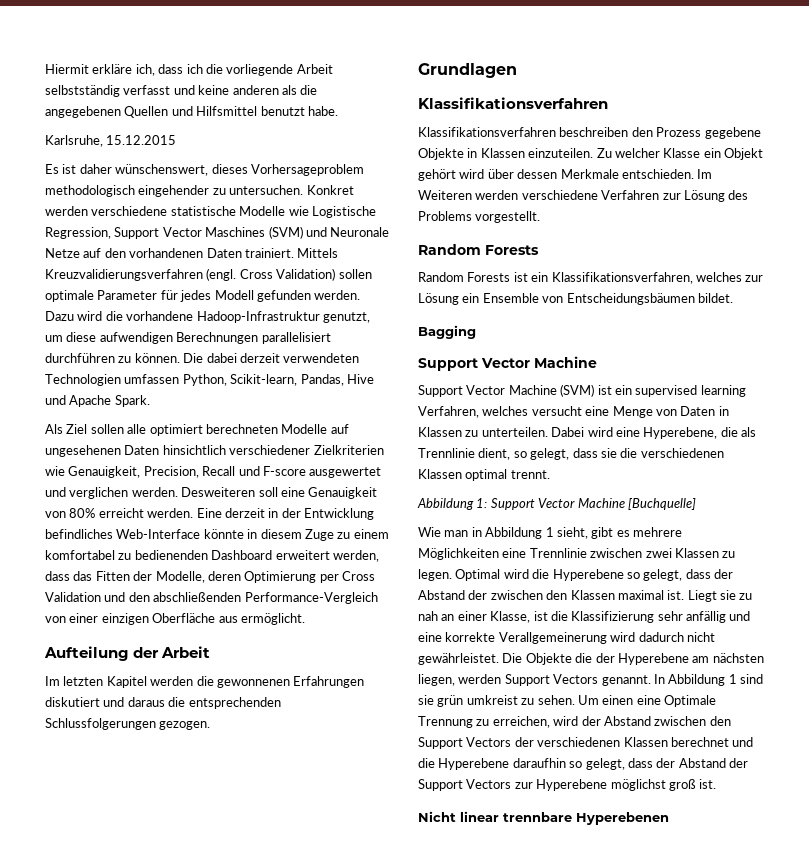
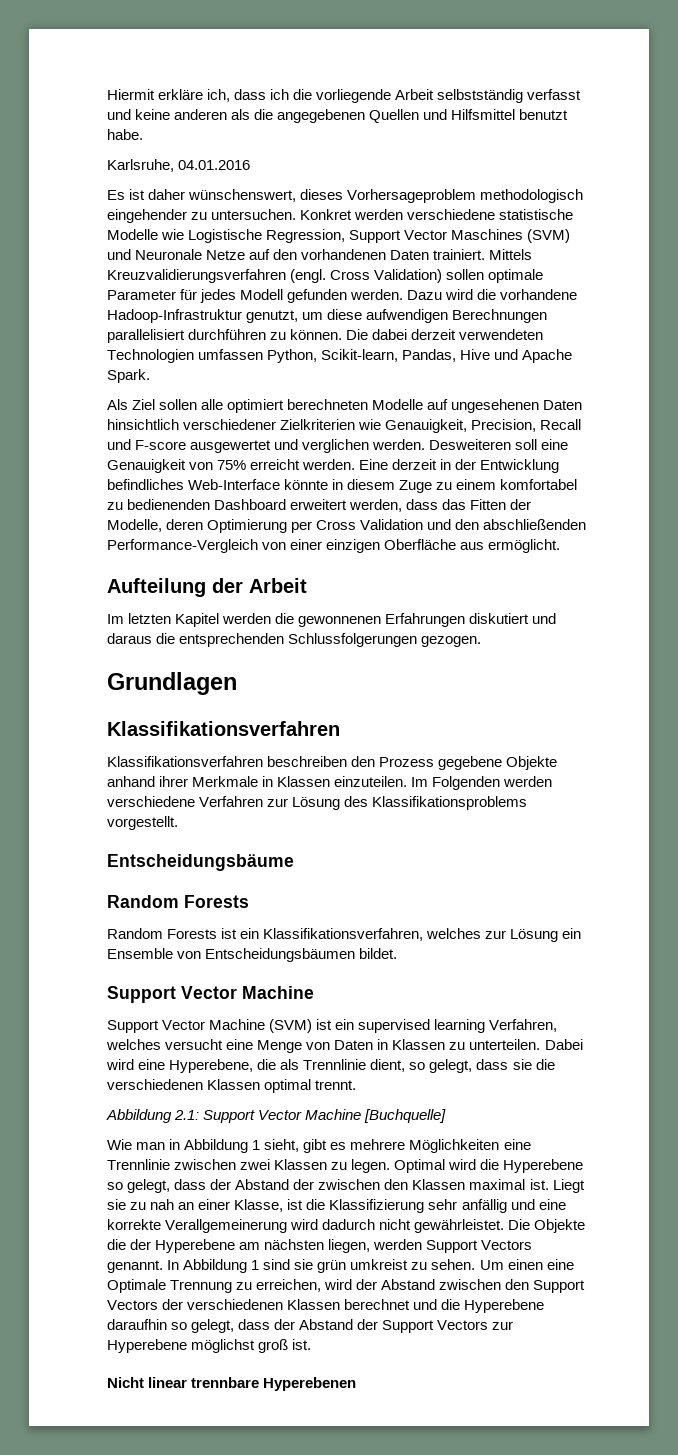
[106,135,177,145] 15.12.2015 -> [178,160,251,170] 04.01.2016
[69,508,96,518] 80% -> [217,460,247,470] 75%
[467,148,763,160] [418,169,713,181] [418,190,472,200] in Klassen einzuteilen. Zu welcher Klasse ein Objekt gehört wird über dessen Merkmale entschieden. Im Weiteren -> [107,776,501,790] anhand ihrer Merkmale in Klassen einzuteilen. Im Folgenden
[418,211,472,221] Problems -> [372,796,528,810] Klassifikationsproblems
(541, 217) none -> [107,854,294,871] // Entscheidungsbäume
[418,325,476,339] // Bagging -> (398, 953) none
[476,498,488,508] 1: -> [174,1110,200,1120] 2.1:

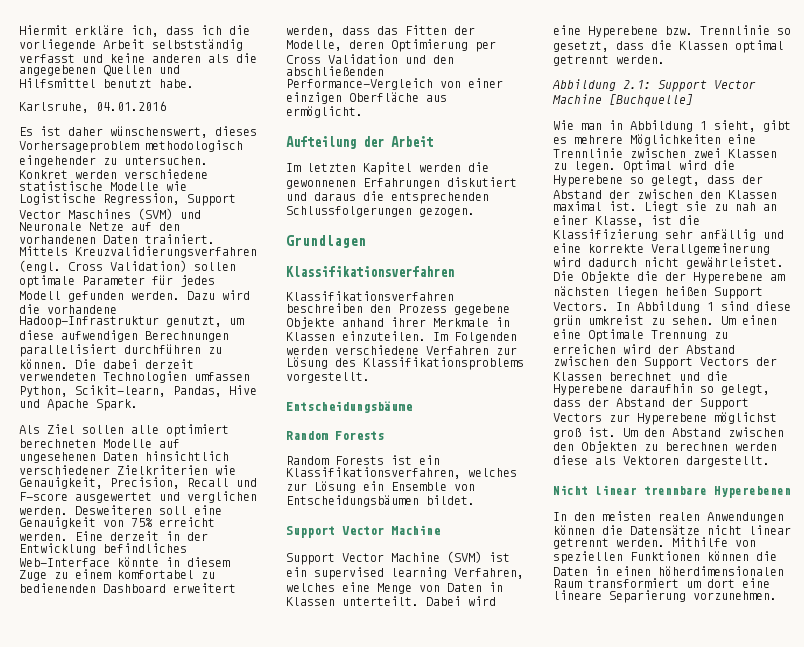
[165,1039,224,1050] versucht -> (335, 587) none
[449,1039,541,1050] zu unterteilen. -> [342,596,419,606] unterteilt.
[169,1059,555,1073] [107,1079,357,1093] Hyperebene, die als Trennlinie dient, so gelegt, dass sie die verschiedenen Klassen optimal trennt. -> [588,25,791,38] [553,40,784,53] [553,55,665,66] Hyperebene bzw. Trennlinie so gesetzt, dass die Klassen optimal getrennt werden.
[328,1239,533,1253] [107,1260,163,1273] liegen, werden Support Vectors genannt. -> [616,286,763,299] [553,302,609,311] liegen heißen Support Vectors.
[294,1259,314,1270] sie -> [756,301,791,311] diese
[256,1279,322,1292] erreichen, -> [553,344,616,354] erreichen
[187,1299,284,1310] verschiedenen -> (777, 361) none
[107,1377,357,1391] // Nicht linear trennbare Hyperebenen -> [623,427,784,437] [553,441,777,453] [553,455,770,467] [553,485,791,498] [553,511,784,523] [553,525,791,535] [553,537,756,549] [553,551,777,564] [553,566,784,576] [553,578,770,588] [553,590,777,603] Um den Abstand zwischen den Objekten zu berechnen werden diese als Vektoren dargestellt. // Nicht linear trennbare Hyperebenen // In den meisten realen Anwendungen können die Datensätze nicht linear getrennt werden. Mithilfe von speziellen Funktionen können die Daten in einen höherdimensionalen Raum transformiert um dort eine lineare Separierung vorzunehmen.

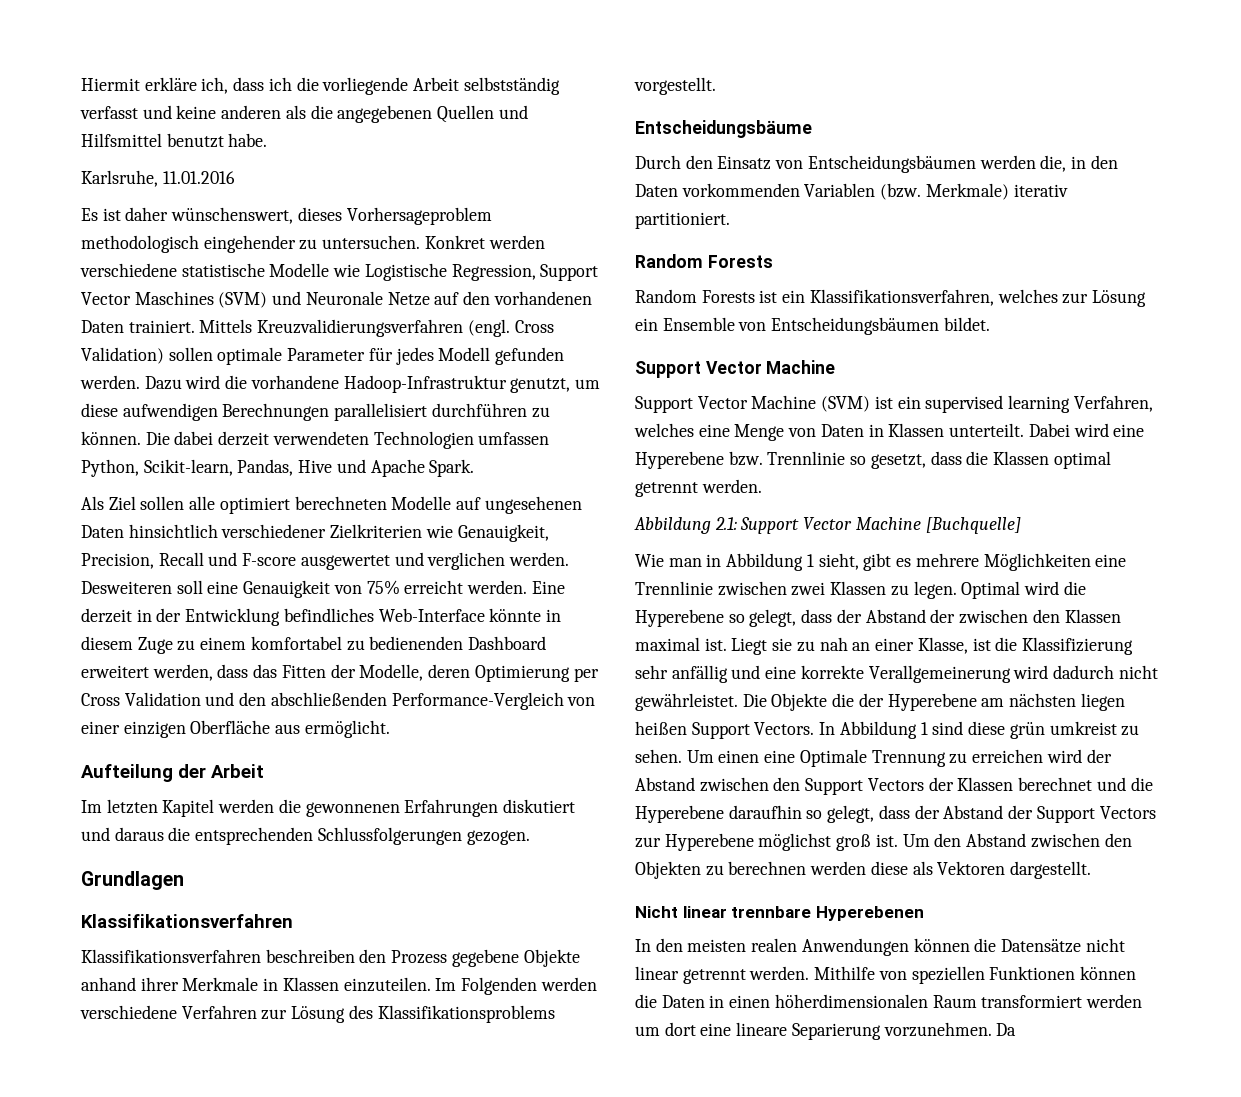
[96,101,166,111] 04.01.2016 -> [162,171,235,184] 11.01.2016
(412, 407) none -> [635,155,1118,173] [635,183,1068,200] [635,212,730,229] // Durch den Einsatz von Entscheidungsbäumen werden die, in den Daten vorkommenden Variablen (bzw. Merkmale) iterativ partitioniert.
(679, 583) none -> [1086,994,1143,1008] werden
(777, 595) none -> [996,1023,1017,1036] Da

